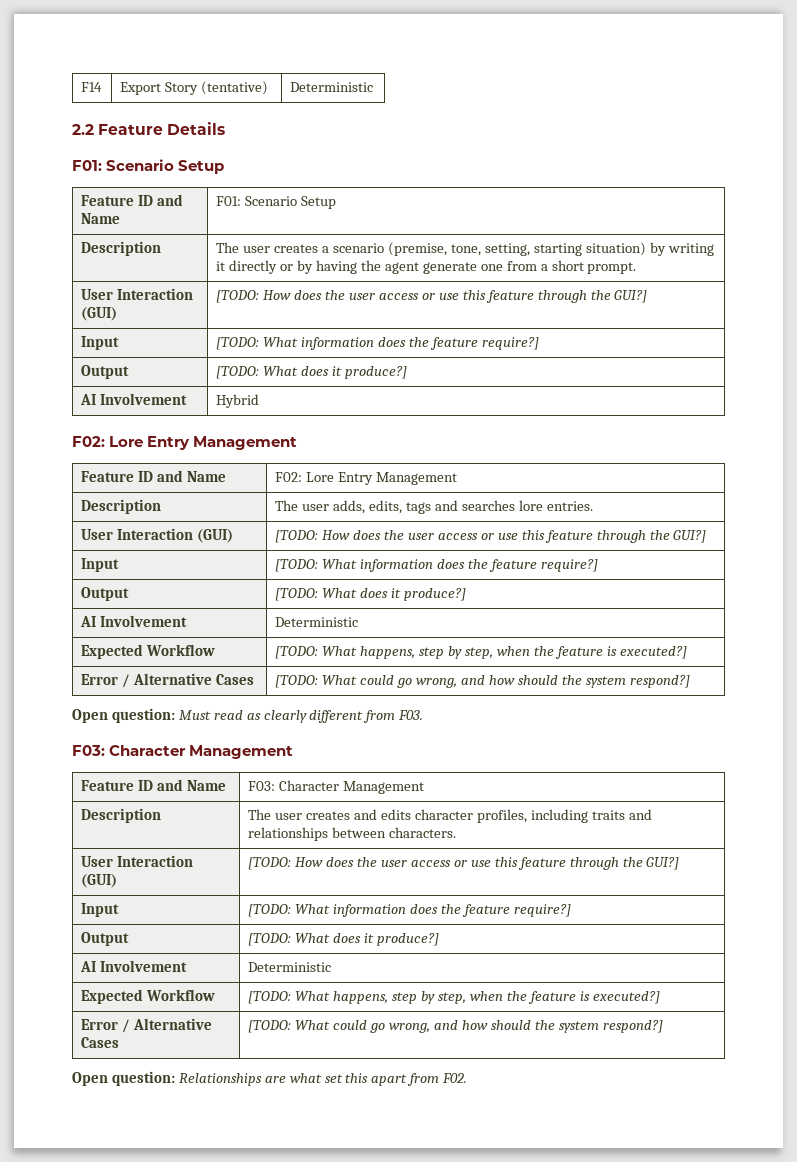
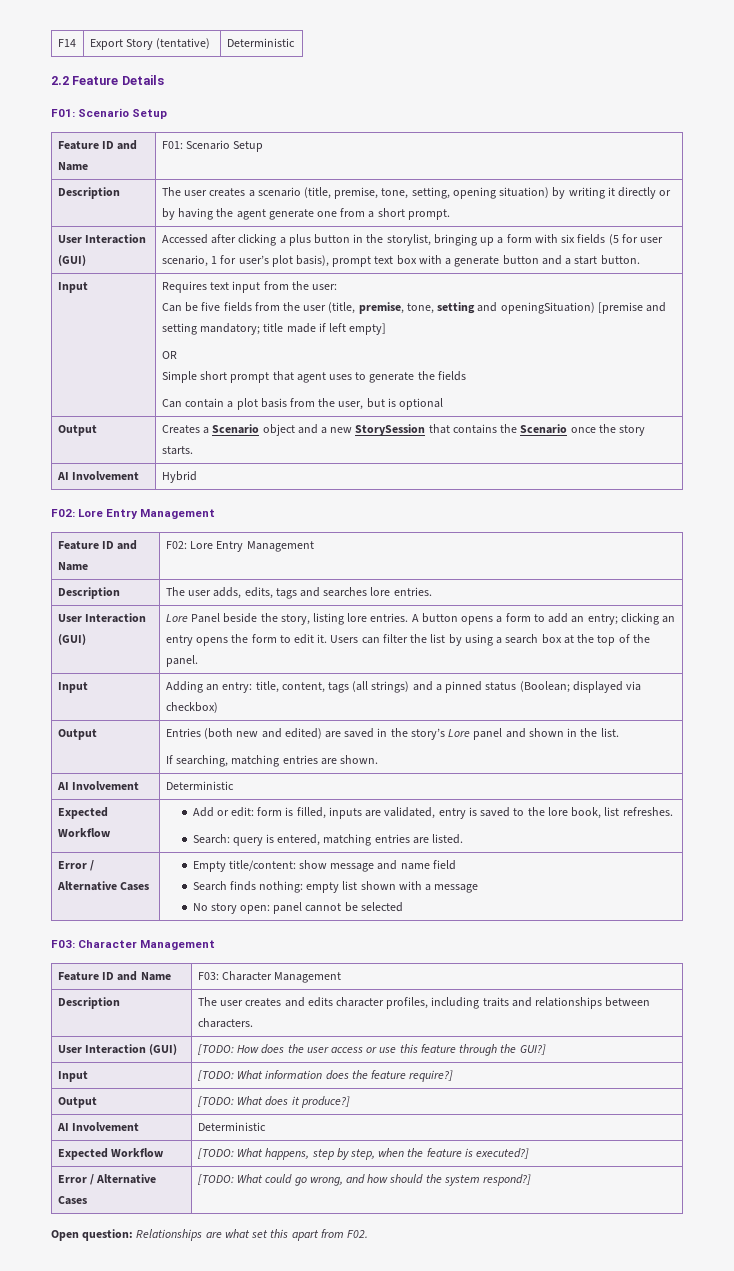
[388,242,448,256] (premise, -> [304,187,379,199] (title, premise,
[533,243,582,256] starting -> [452,187,496,199] opening
[216,290,648,303] [81,336,120,350] [216,337,539,350] [81,365,130,379] [216,366,408,379] [TODO: How does the user access or use this feature through the GUI?] // Input | [TODO: What information does the feature require?] // Output | [TODO: What does it produce?] -> [161,234,664,246] [161,255,640,267] [57,282,88,293] [161,281,338,293] [161,302,667,314] [161,323,387,335] [161,351,177,359] [161,371,466,383] [161,398,444,410] [57,425,97,436] [161,424,646,436] [161,446,193,455] Accessed after clicking a plus button in the storylist, bringing up a form with six fields (5 for user scenario, 1 for user’s plot basis), prompt text box with a generate button and a start button. // Input | Requires text input from the user: // Can be five fields from the user (title, premise, tone, setting and openingSituation) [premise and setting mandatory; title made if left empty] // OR // Simple short prompt that agent uses to generate the fields // Can contain a plot basis from the user, but is optional // Output | Creates a Scenario object and a new StorySession that contains the Scenario once the story starts.
[275,530,707,543] [81,558,120,572] [275,559,598,572] [81,587,130,601] [275,588,467,601] [80,615,188,627] [275,617,359,627] [81,644,216,659] [275,646,687,659] [81,673,255,688] [275,675,690,688] [72,708,424,723] [TODO: How does the user access or use this feature through the GUI?] // Input | [TODO: What information does the feature require?] // Output | [TODO: What does it produce?] // AI Involvement | Deterministic // Expected Workflow | [TODO: What happens, step by step, when the feature is executed?] // Error / Alternative Cases | [TODO: What could go wrong, and how should the system respond?] // Open question: Must read as clearly different from F03. -> [165,613,676,625] [165,634,650,646] [165,655,198,667] [57,682,88,693] [165,681,642,693] [165,702,218,713] [57,729,97,740] [165,728,619,740] [165,755,379,767] [56,781,140,790] [165,781,234,790] [57,807,108,819] [57,828,111,837] [192,807,673,819] [192,834,464,846] [57,860,95,871] [56,881,150,891] [192,860,456,872] [192,881,479,893] [192,902,403,914] Lore Panel beside the story, listing lore entries. A button opens a form to add an entry; clicking an entry opens the form to edit it. Users can filter the list by using a search box at the top of the panel. // Input | Adding an entry: title, content, tags (all strings) and a pinned status (Boolean; displayed via checkbox) // Output | Entries (both new and edited) are saved in the story’s Lore panel and shown in the list. // If searching, matching entries are shown. // AI Involvement | Deterministic // Expected Workflow | Add or edit: form is filled, inputs are validated, entry is saved to the lore book, list refreshes. // Search: query is entered, matching entries are listed. // Error / Alternative Cases | Empty title/content: show message and name field // Search finds nothing: empty list shown with a message // No story open: panel cannot be selected

